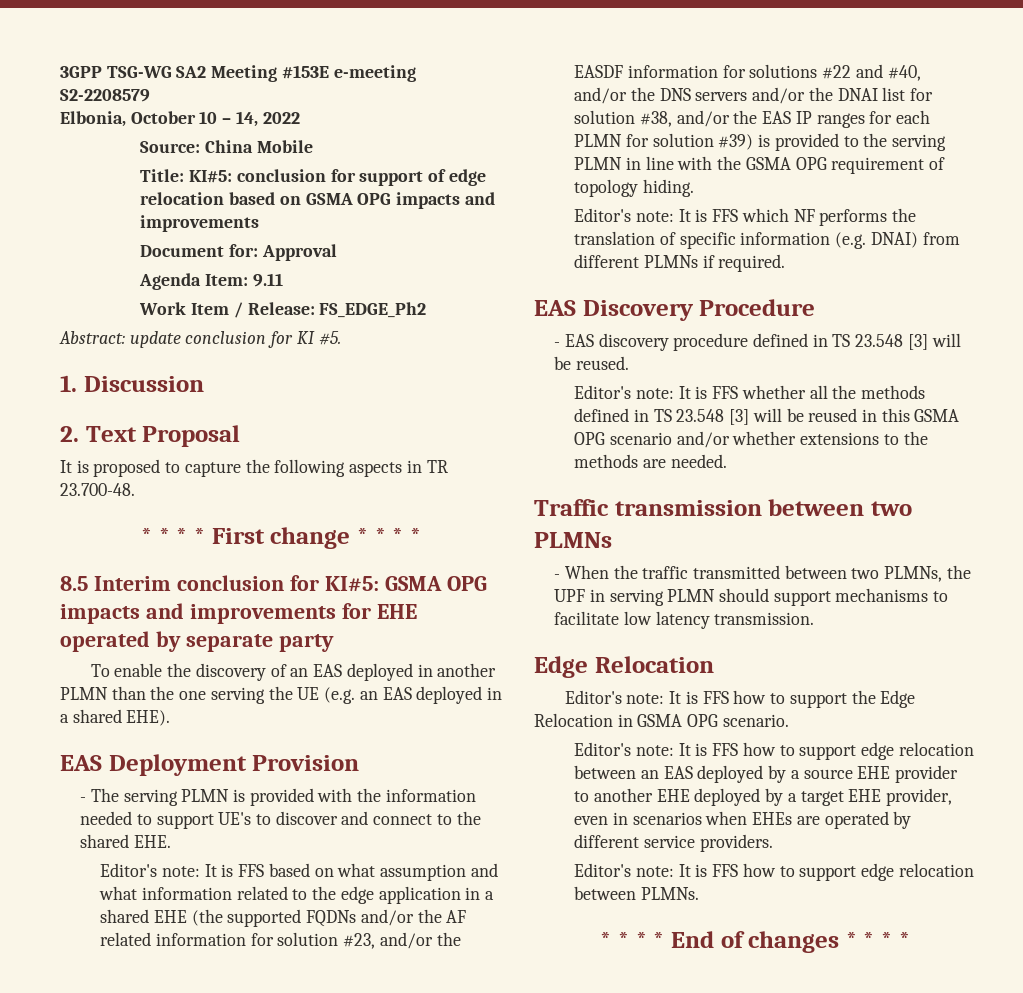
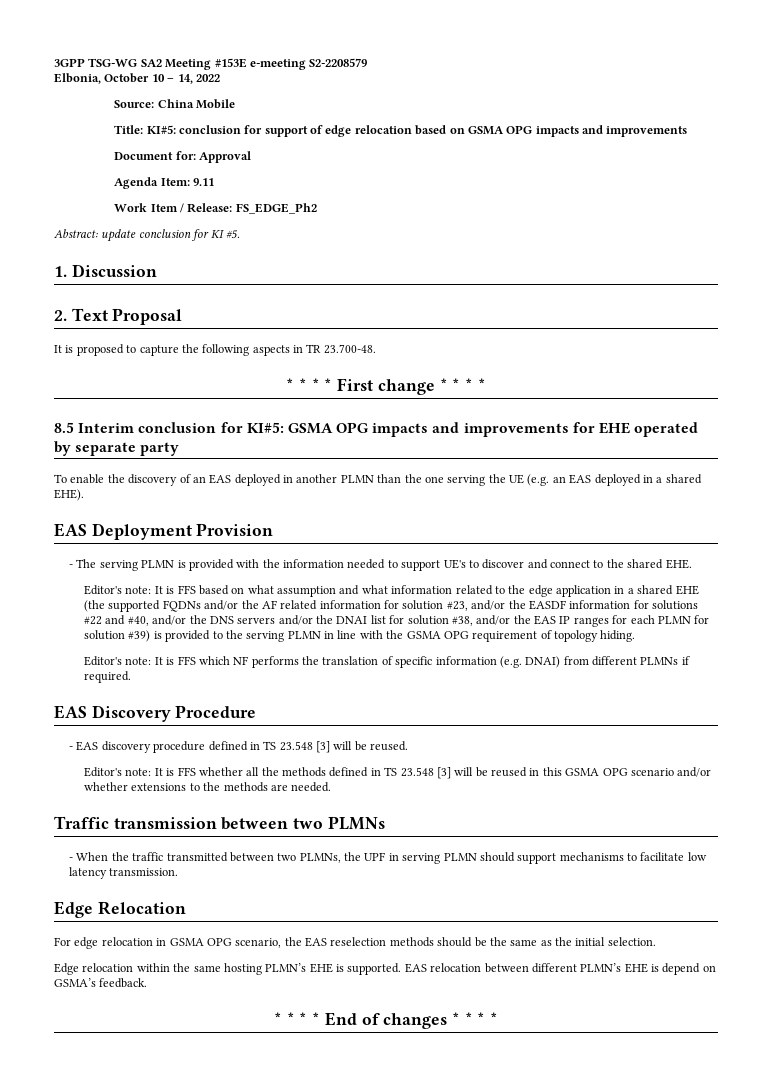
[564,690,916,708] [534,713,789,727] [574,742,974,760] [574,765,959,783] [574,788,953,806] [574,811,912,829] [574,834,773,852] [574,863,974,881] [574,886,699,900] Editor's note: It is FFS how to support the Edge Relocation in GSMA OPG scenario. // Editor's note: It is FFS how to support edge relocation between an EAS deployed by a source EHE provider to another EHE deployed by a target EHE provider, even in scenarios when EHEs are operated by different service providers. // Editor's note: It is FFS how to support edge relocation between PLMNs. -> [54,937,656,949] [54,963,716,975] [54,978,148,988] For edge relocation in GSMA OPG scenario, the EAS reselection methods should be the same as the initial selection. // Edge relocation within the same hosting PLMN’s EHE is supported. EAS relocation between different PLMN’s EHE is depend on GSMA’s feedback.

